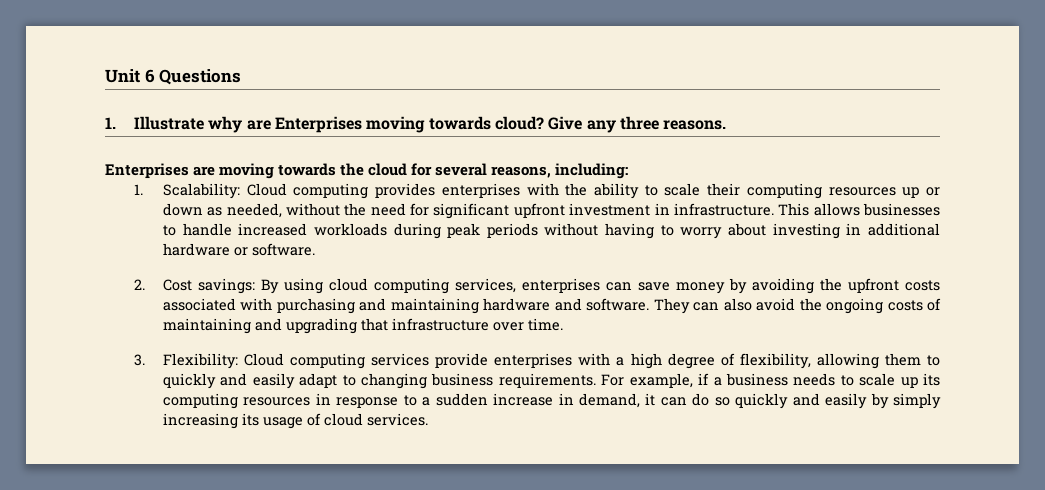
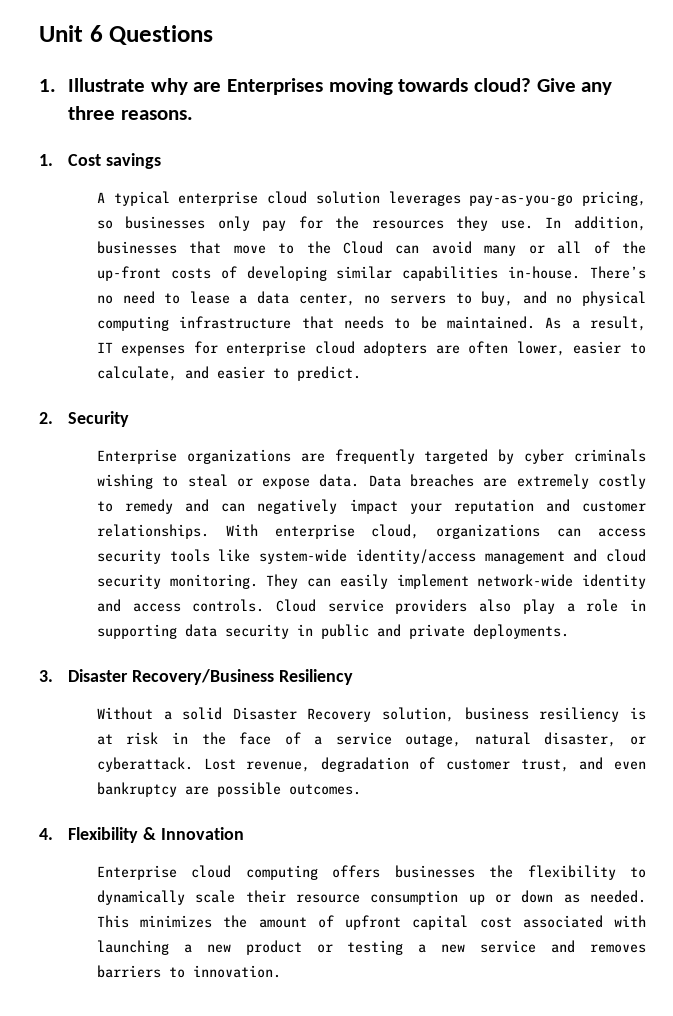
[105,163,629,179] [133,183,941,199] [162,203,941,219] [162,223,940,239] [162,243,315,256] [133,278,940,294] [162,298,942,314] [162,318,563,334] [133,353,940,369] [162,373,940,389] [162,393,942,409] [162,413,428,429] Enterprises are moving towards the cloud for several reasons, including: // 1. Scalability: Cloud computing provides enterprises with the ability to scale their computing resources up or down as needed, without the need for significant upfront investment in infrastructure. This allows businesses to handle increased workloads during peak periods without having to worry about investing in additional hardware or software. // 2. Cost savings: By using cloud computing services, enterprises can save money by avoiding the upfront costs associated with purchasing and maintaining hardware and software. They can also avoid the ongoing costs of maintaining and upgrading that infrastructure over time. // 3. Flexibility: Cloud computing services provide enterprises with a high degree of flexibility, allowing them to quickly and easily adapt to changing business requirements. For example, if a business needs to scale up its computing resources in response to a sudden increase in demand, it can do so quickly and easily by simply increasing its usage of cloud services. -> [39,153,161,169] [96,191,646,206] [96,216,646,231] [96,241,646,256] [96,266,646,281] [96,291,646,306] [96,316,647,331] [96,341,646,356] [96,366,361,381] [39,411,129,427] [96,449,646,464] [96,474,647,489] [96,499,646,514] [96,524,646,539] [96,549,646,564] [96,574,646,589] [96,599,646,614] [96,624,569,639] [39,669,353,685] [96,707,646,722] [96,732,646,747] [96,757,646,772] [96,782,361,797] [39,827,244,843] [96,865,646,880] [96,890,647,905] [96,915,646,930] [96,940,646,955] [96,965,281,978] 1. Cost savings // A typical enterprise cloud solution leverages pay-as-you-go pricing, so businesses only pay for the resources they use. In addition, businesses that move to the Cloud can avoid many or all of the up-front costs of developing similar capabilities in-house. There’s no need to lease a data center, no servers to buy, and no physical computing infrastructure that needs to be maintained. As a result, IT expenses for enterprise cloud adopters are often lower, easier to calculate, and easier to predict. // 2. Security // Enterprise organizations are frequently targeted by cyber criminals wishing to steal or expose data. Data breaches are extremely costly to remedy and can negatively impact your reputation and customer relationships. With enterprise cloud, organizations can access security tools like system-wide identity/access management and cloud security monitoring. They can easily implement network-wide identity and access controls. Cloud service providers also play a role in supporting data security in public and private deployments. // 3. Disaster Recovery/Business Resiliency // Without a solid Disaster Recovery solution, business resiliency is at risk in the face of a service outage, natural disaster, or cyberattack. Lost revenue, degradation of customer trust, and even bankruptcy are possible outcomes. // 4. Flexibility & Innovation // Enterprise cloud computing offers businesses the flexibility to dynamically scale their resource consumption up or down as needed. This minimizes the amount of upfront capital cost associated with launching a new product or testing a new service and removes barriers to innovation.

